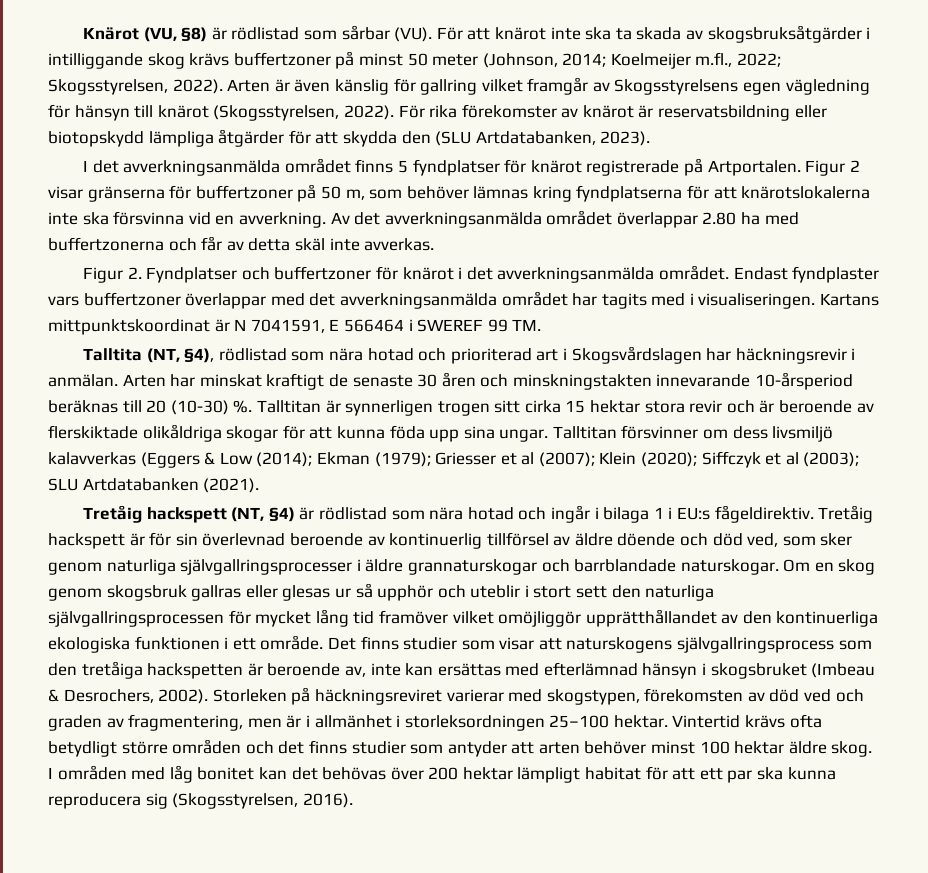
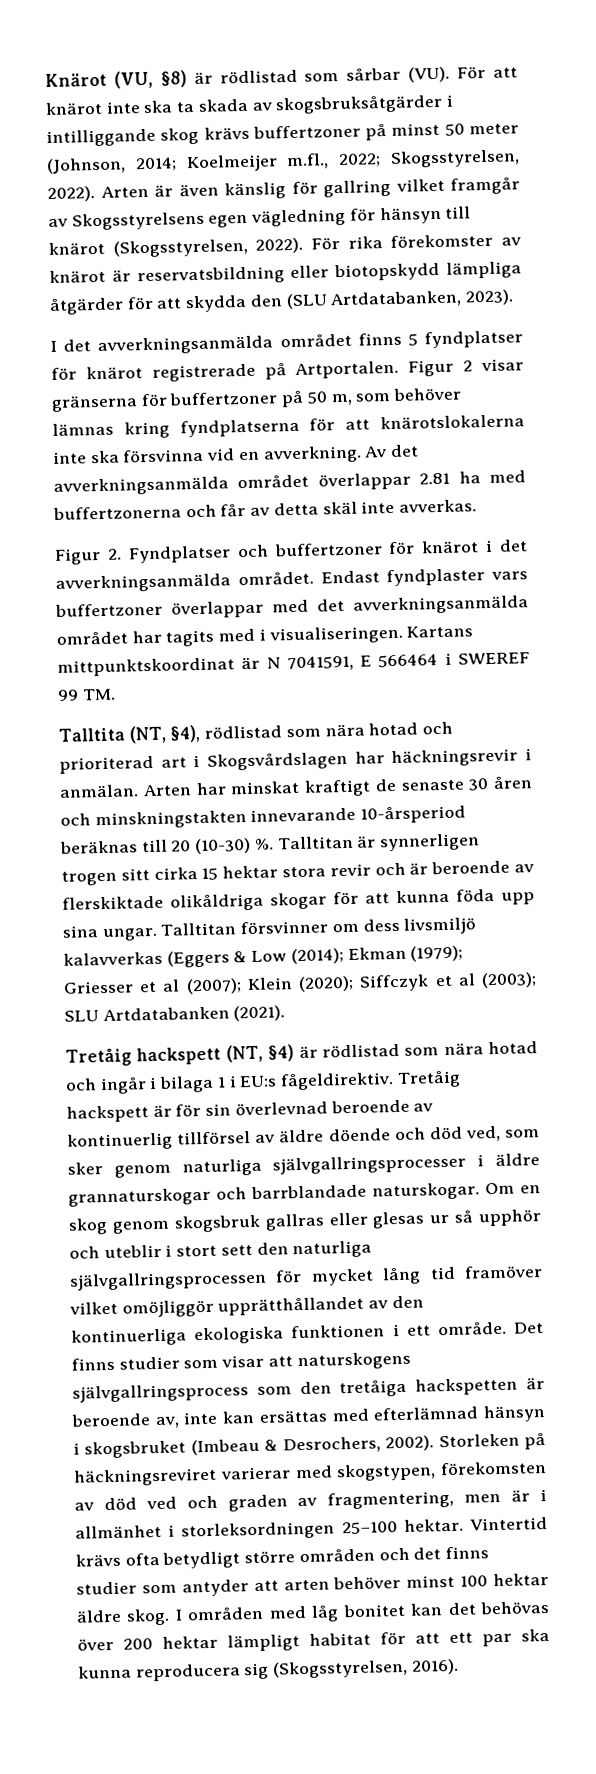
[702,212,737,225] 2.80 -> [419,472,451,485] 2.81

